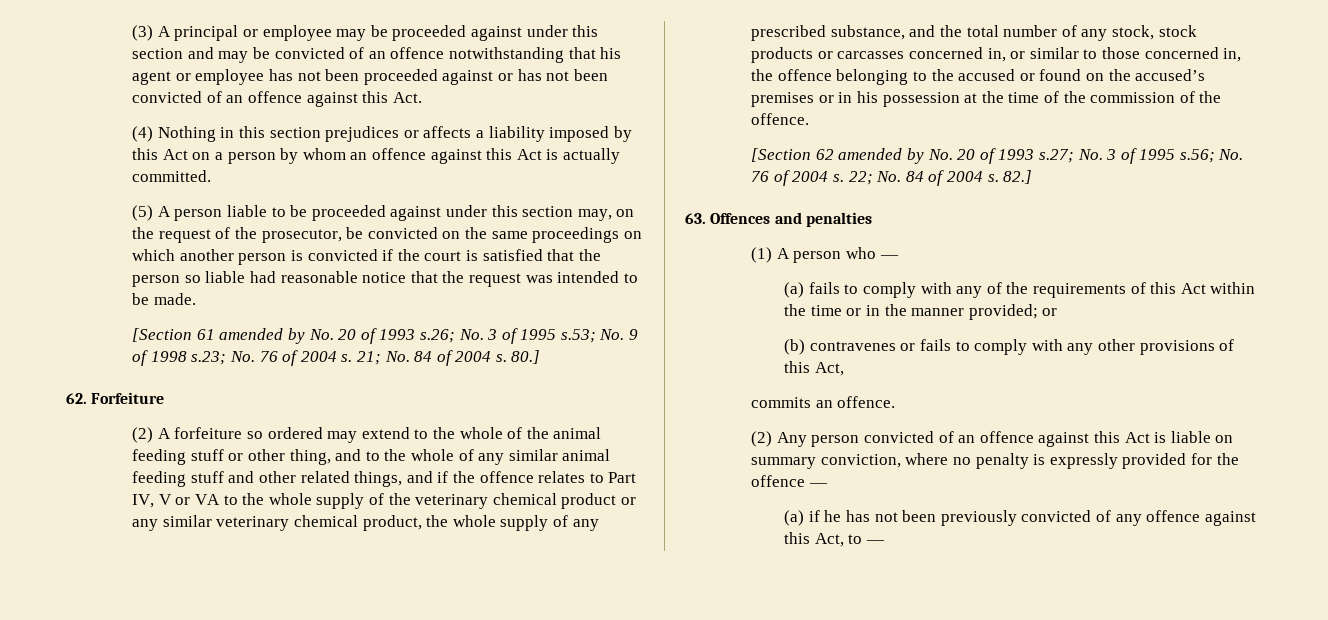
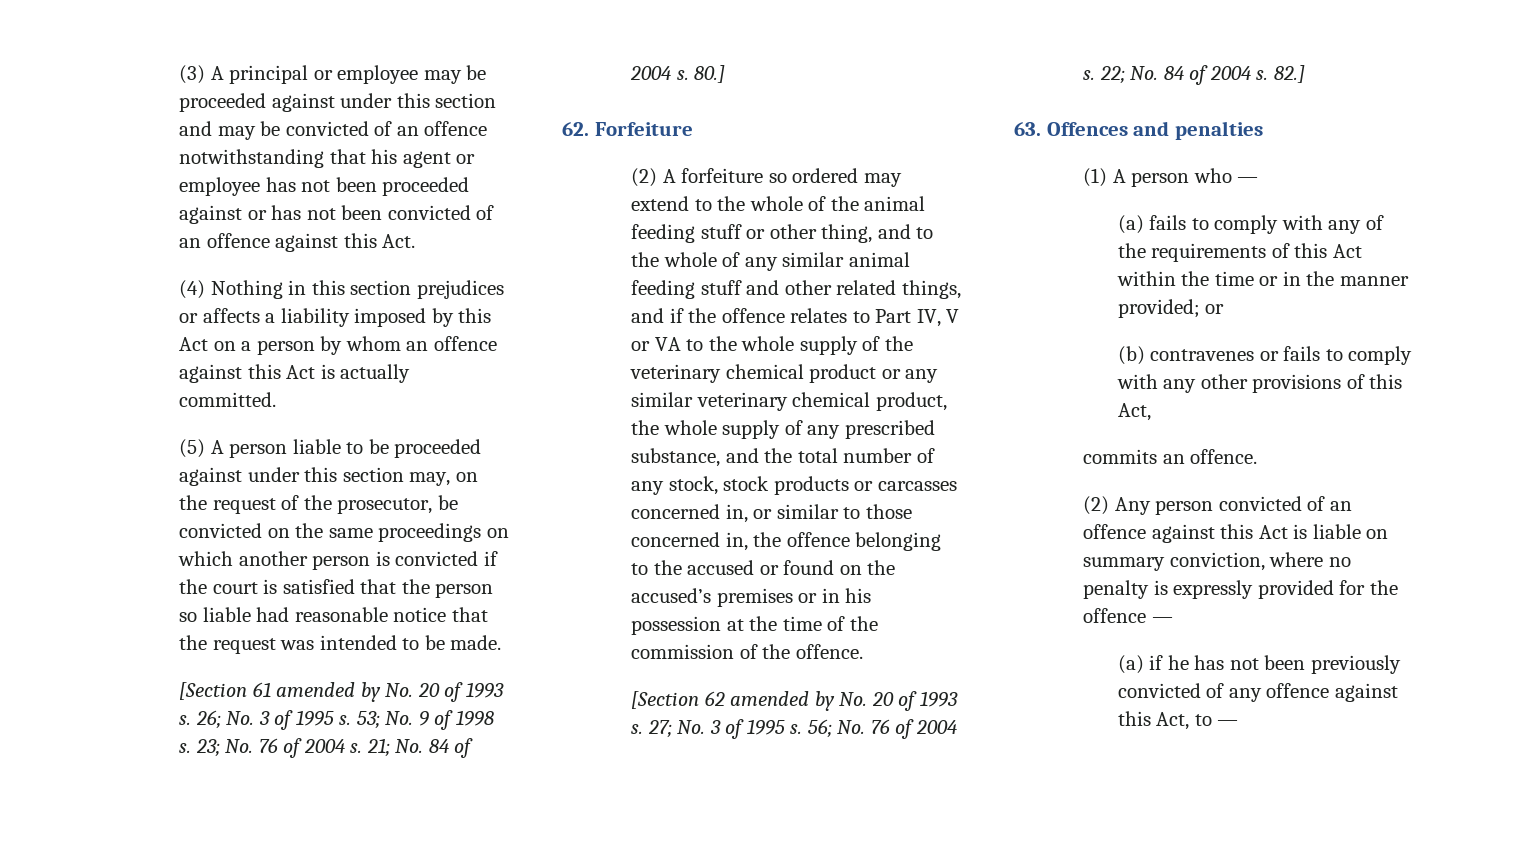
[419,328,596,344] s.26; No. 3 of 1995 s.53; -> [179,710,380,730] s. 26; No. 3 of 1995 s. 53;
[191,351,227,365] s.23; -> [179,739,220,757] s. 23;
[1038,148,1215,164] s.27; No. 3 of 1995 s.56; -> [631,719,832,739] s. 27; No. 3 of 1995 s. 56;

